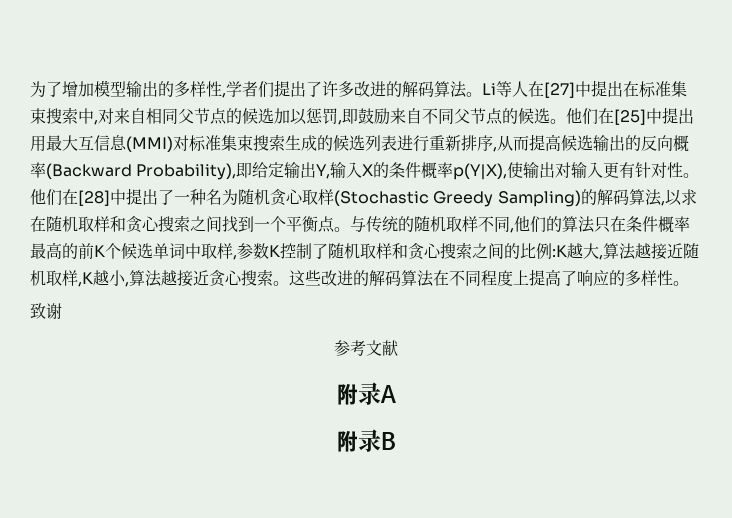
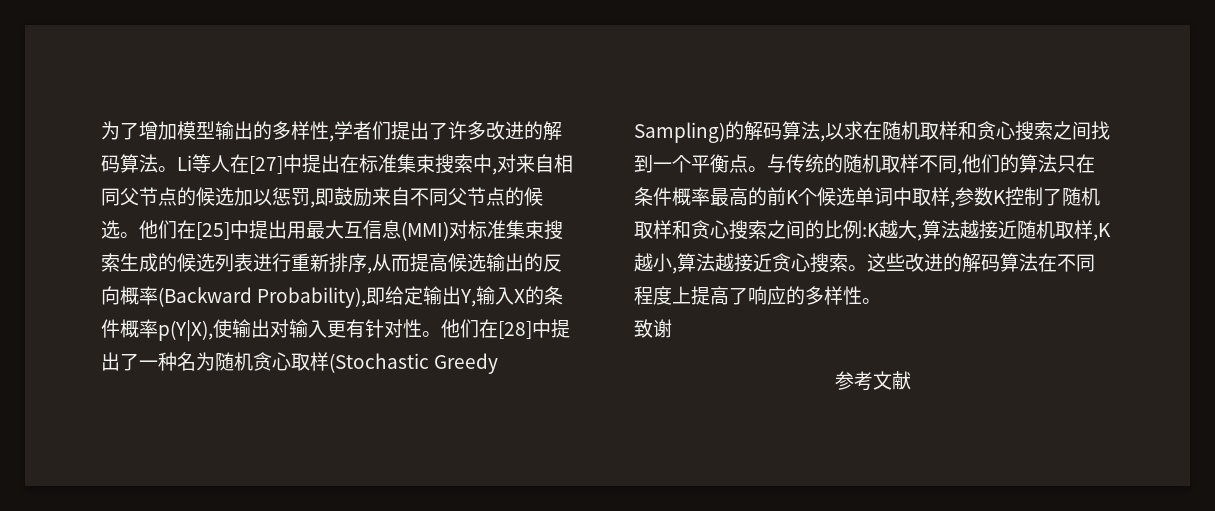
[336,382,396,405] [337,429,395,452] // 附录A // 附录B -> (911, 380) none

